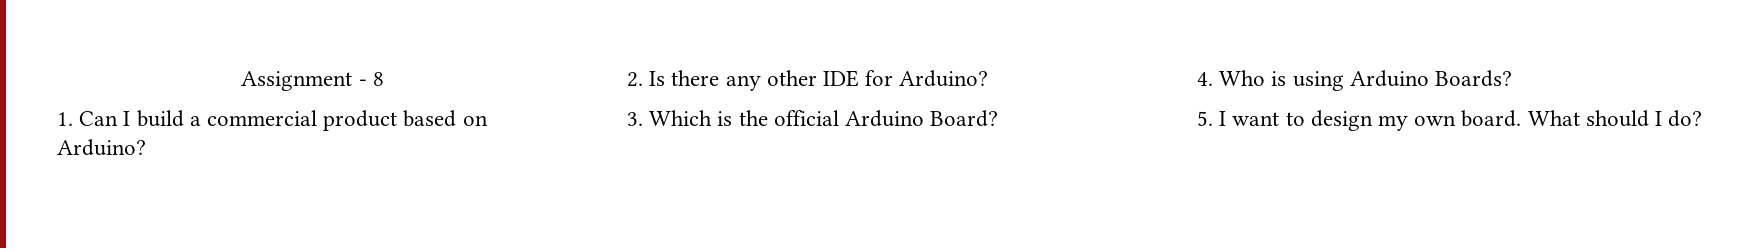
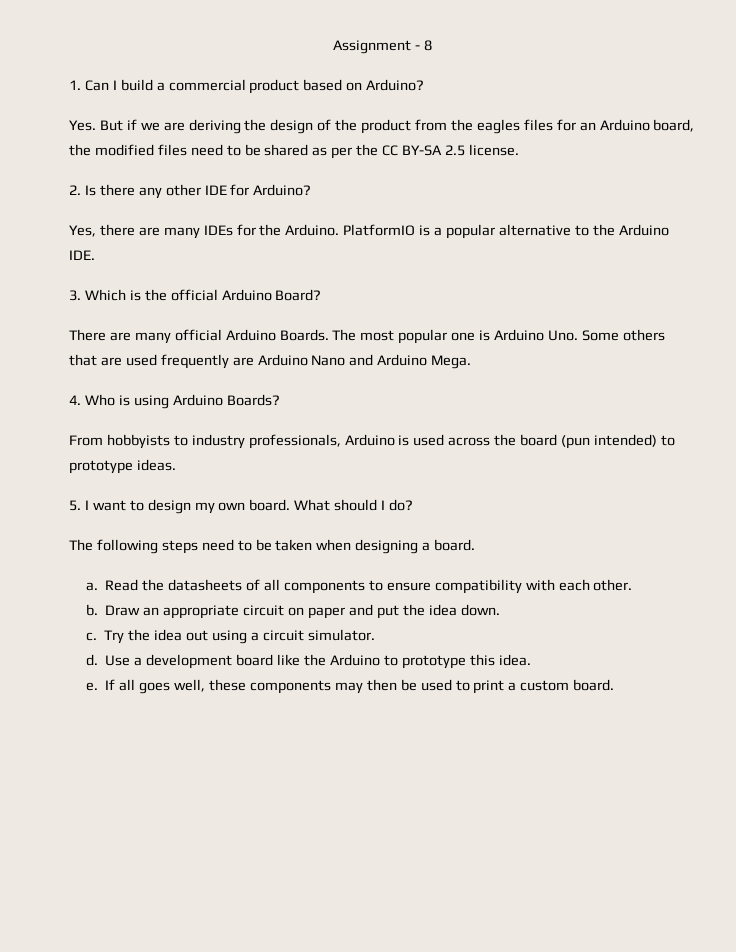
(146, 147) none -> [69,119,695,134] [69,144,519,159] // Yes. But if we are deriving the design of the product from the eagles files for an Arduino board, the modified files need to be shared as per the CC BY-SA 2.5 license.
(989, 78) none -> [69,224,669,239] [69,250,95,260] // Yes, there are many IDEs for the Arduino. PlatformIO is a popular alternative to the Arduino IDE.
(999, 118) none -> [69,329,665,344] [69,354,472,369] // There are many official Arduino Boards. The most popular one is Arduino Uno. Some others that are used frequently are Arduino Nano and Arduino Mega.
(1513, 78) none -> [69,434,675,449] [69,459,176,474] // From hobbyists to industry professionals, Arduino is used across the board (pun intended) to prototype ideas.
(1703, 118) none -> [69,539,476,554] [86,579,633,594] [86,604,500,619] [86,629,375,644] [86,654,531,669] [86,679,615,694] // The following steps need to be taken when designing a board. // a. Read the datasheets of all components to ensure compatibility with each other. // b. Draw an appropriate circuit on paper and put the idea down. // c. Try the idea out using a circuit simulator. // d. Use a development board like the Arduino to prototype this idea. // e. If all goes well, these components may then be used to print a custom board.

